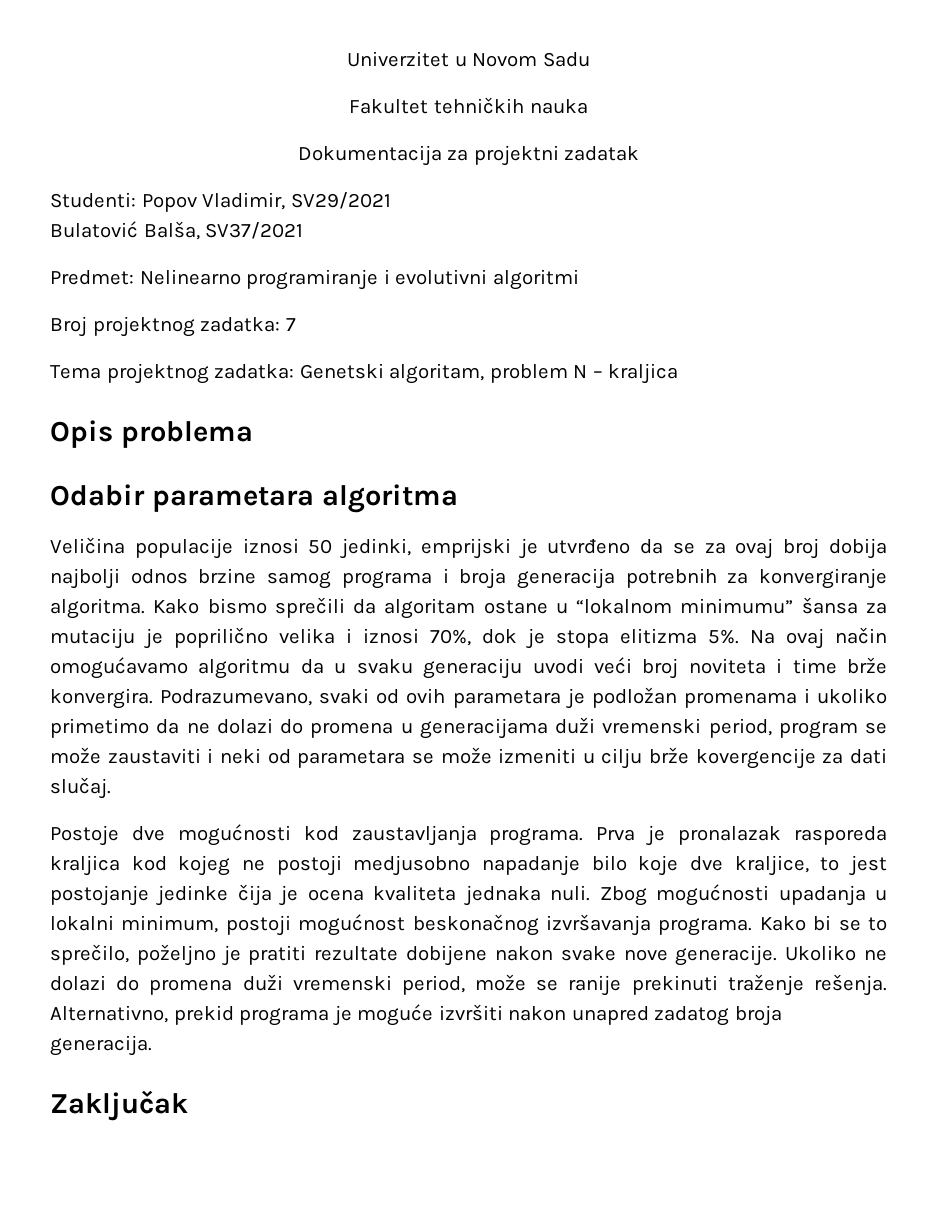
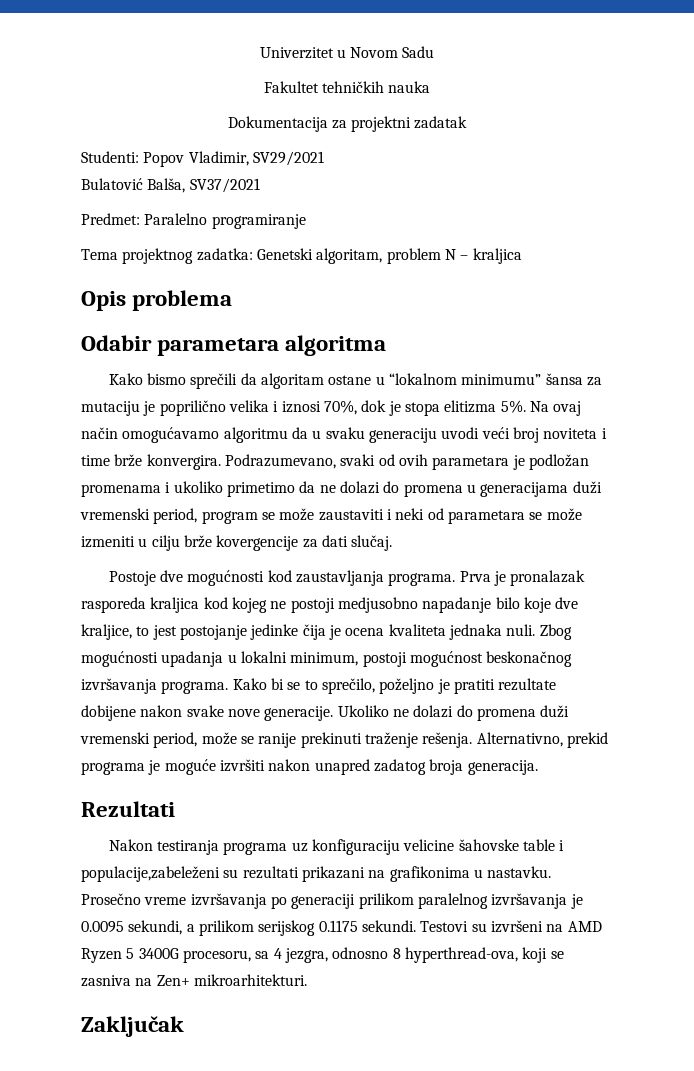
[139,269,241,285] Nelinearno -> [144,213,208,225] Paralelno
[383,269,579,290] [50,316,296,337] i evolutivni algoritmi // Broj projektnog zadatka: 7 -> (306, 221) none
[50,537,888,559] [50,568,887,589] [50,598,145,619] Veličina populacije iznosi 50 jedinki, emprijski je utvrđeno da se za ovaj broj dobija najbolji odnos brzine samog programa i broja generacija potrebnih za konvergiranje algoritma. -> (387, 345) none
(152, 1045) none -> [81,801,175,817] [108,839,565,855] [81,866,552,882] [81,893,583,909] [81,920,602,936] [81,947,564,963] [81,974,307,987] // Rezultati // Nakon testiranja programa uz konfiguraciju velicine šahovske table i populacije,zabeleženi su rezultati prikazani na grafikonima u nastavku. Prosečno vreme izvršavanja po generaciji prilikom paralelnog izvršavanja je 0.0095 sekundi, a prilikom serijskog 0.1175 sekundi. Testovi su izvršeni na AMD Ryzen 5 3400G procesoru, sa 4 jezgra, odnosno 8 hyperthread-ova, koji se zasniva na Zen+ mikroarhitekturi.

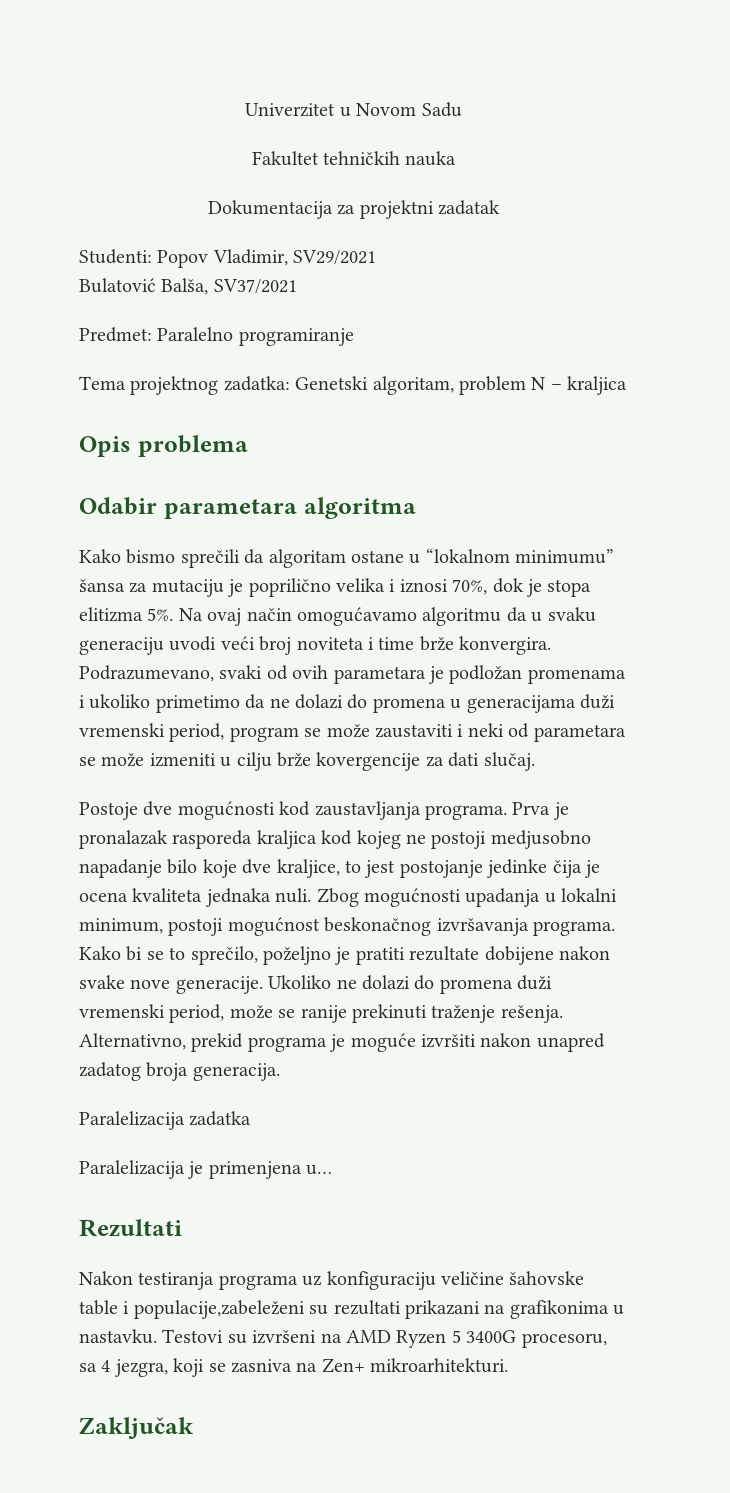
(538, 767) none -> [79,1111,252,1130] [79,1160,333,1179] // Paralelizacija zadatka // Paralelizacija je primenjena u…
[403,839,455,851] velicine -> [441,1271,504,1285] veličine
[81,893,583,909] [81,920,416,936] Prosečno vreme izvršavanja po generaciji prilikom paralelnog izvršavanja je 0.0095 sekundi, a prilikom serijskog 0.1175 sekundi. -> (157, 1336) none
[332,947,518,963] odnosno 8 hyperthread-ova, -> (168, 1368) none

